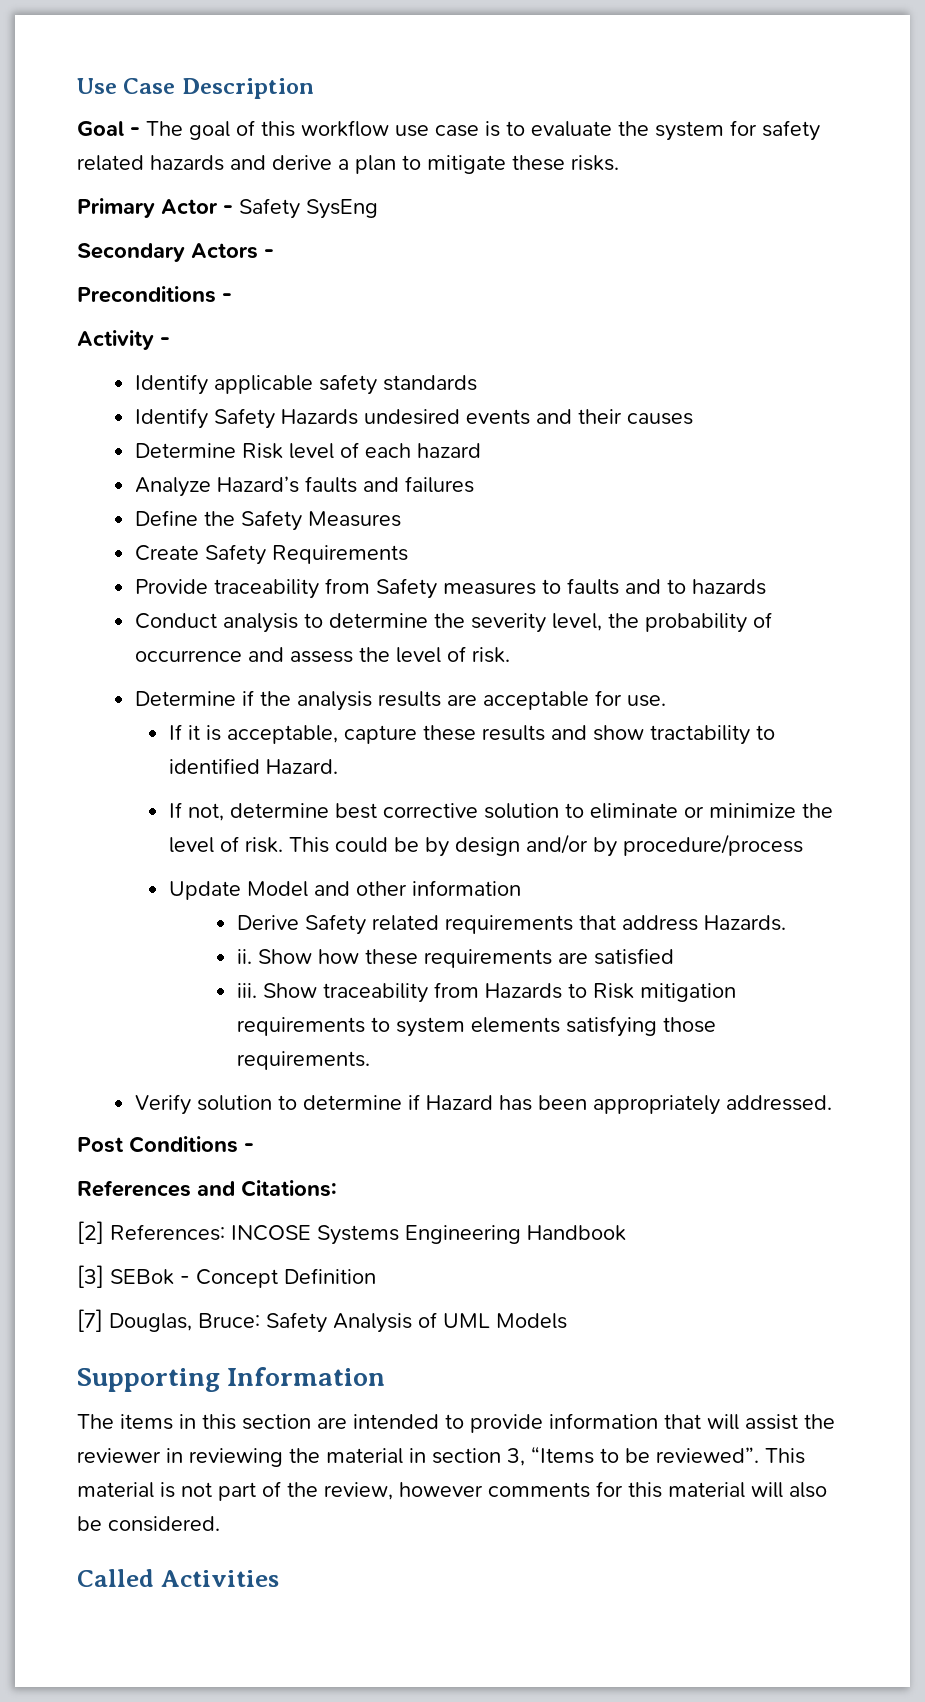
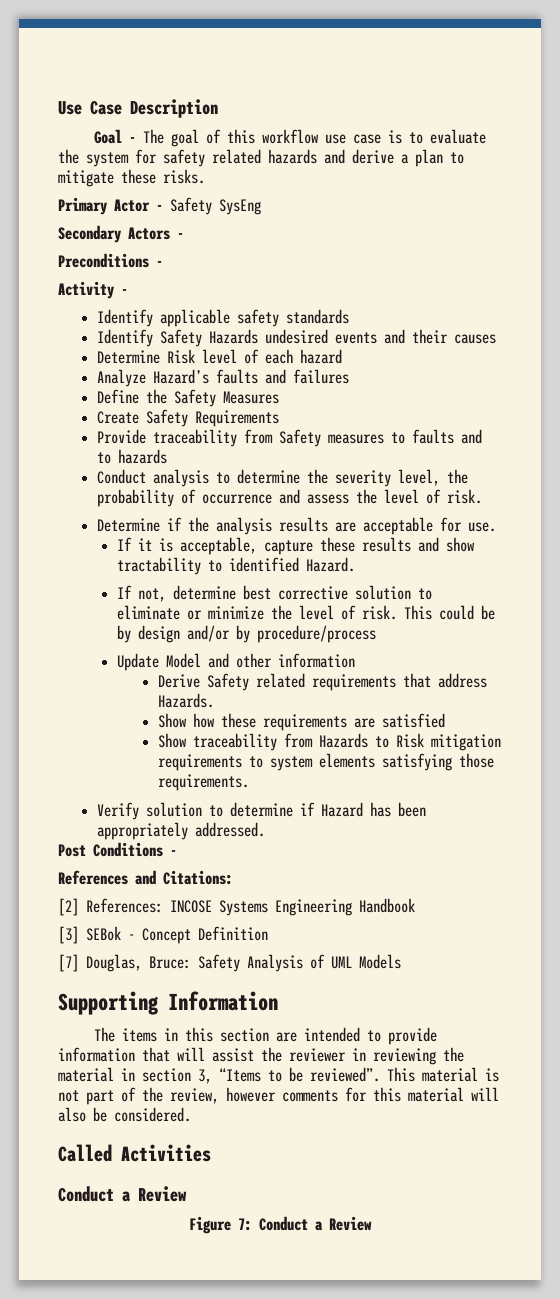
[237,949,253,964] ii. -> (214, 700) none
[237,983,258,998] iii. -> (445, 720) none
(279, 1578) none -> [58,1186,187,1202] [189,1216,372,1234] // Conduct a Review // Figure 7: Conduct a Review

